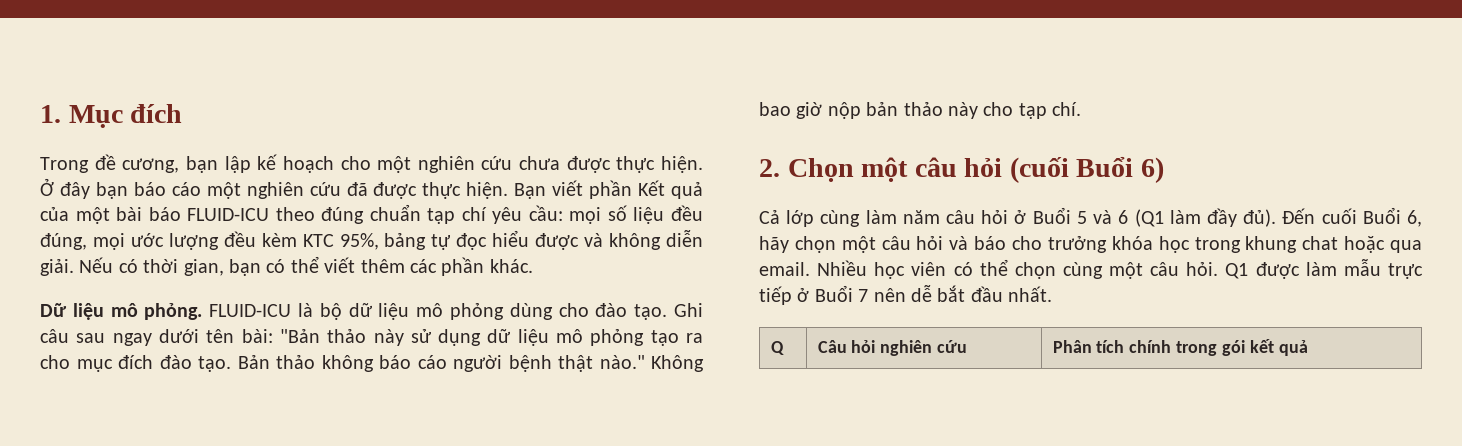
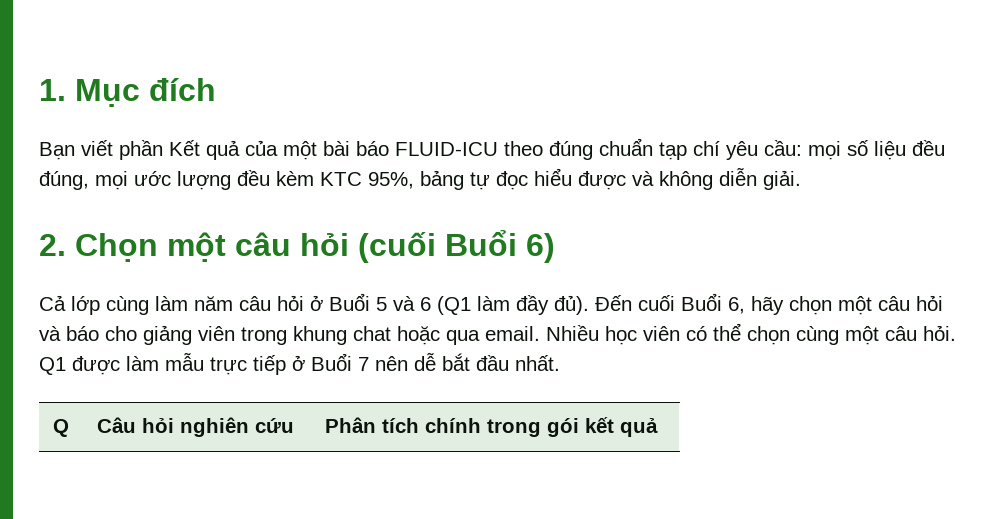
[40,154,703,173] [40,178,509,199] Trong đề cương, bạn lập kế hoạch cho một nghiên cứu chưa được thực hiện. Ở đây bạn báo cáo một nghiên cứu đã được thực hiện. -> (216, 89) none
[79,256,533,276] [40,303,703,320] [40,329,703,346] [40,355,704,372] [759,102,1082,119] Nếu có thời gian, bạn có thể viết thêm các phần khác. // Dữ liệu mô phỏng. FLUID-ICU là bộ dữ liệu mô phỏng dùng cho đào tạo. Ghi câu sau ngay dưới tên bài: "Bản thảo này sử dụng dữ liệu mô phỏng tạo ra cho mục đích đào tạo. Bản thảo không báo cáo người bệnh thật nào." Không bao giờ nộp bản thảo này cho tạp chí. -> (801, 180) none
[1047,236,1190,253] trưởng khóa học -> [143,325,235,345] giảng viên

